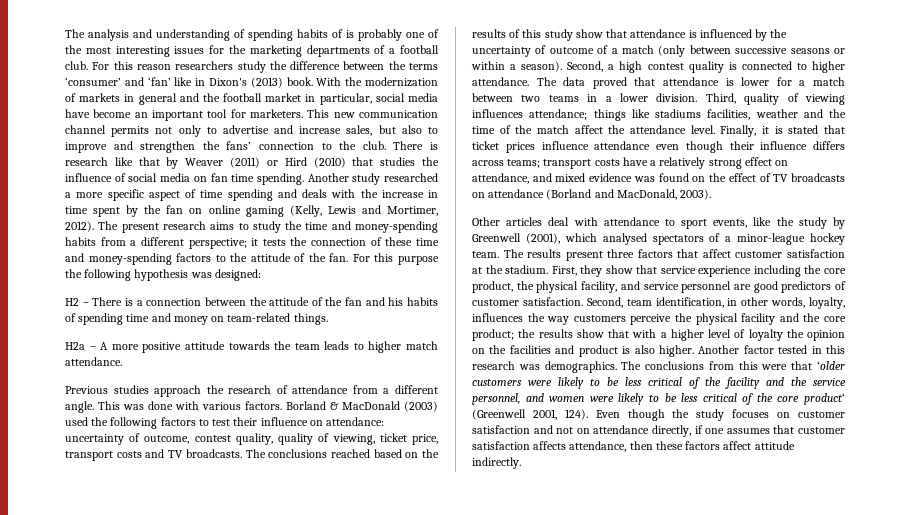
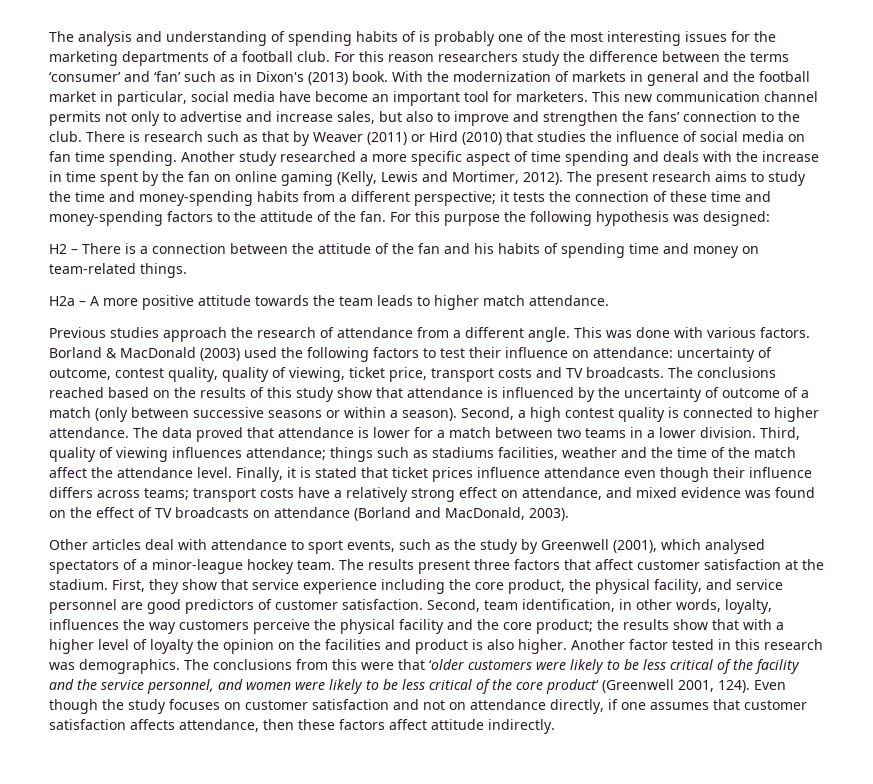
[174,77,193,86] like -> [184,71,235,82] such as
[114,157,133,166] like -> [207,131,258,142] such as
[631,109,650,118] like -> [377,447,428,458] such as
[753,217,772,226] like -> [399,539,450,550] such as

